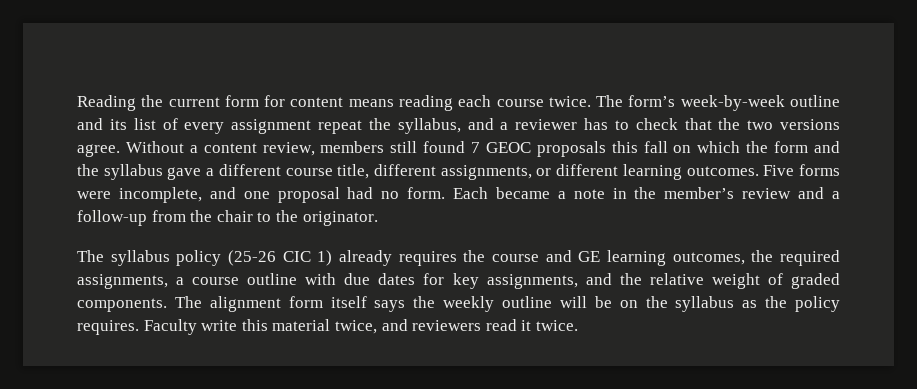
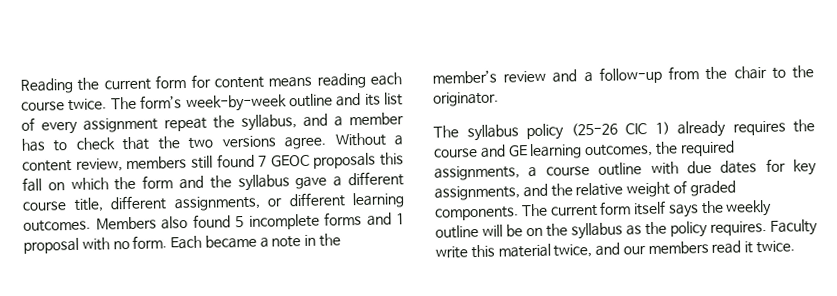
[515,119,578,130] reviewer -> [349,112,404,126] member
[763,164,840,176] [77,187,374,203] Five forms were incomplete, and one proposal had -> [95,212,405,230] [23,237,110,254] Members also found 5 incomplete forms and 1 proposal with
[209,296,281,312] alignment -> [550,204,598,217] current
[412,320,482,331] reviewers -> [622,241,709,255] our members

